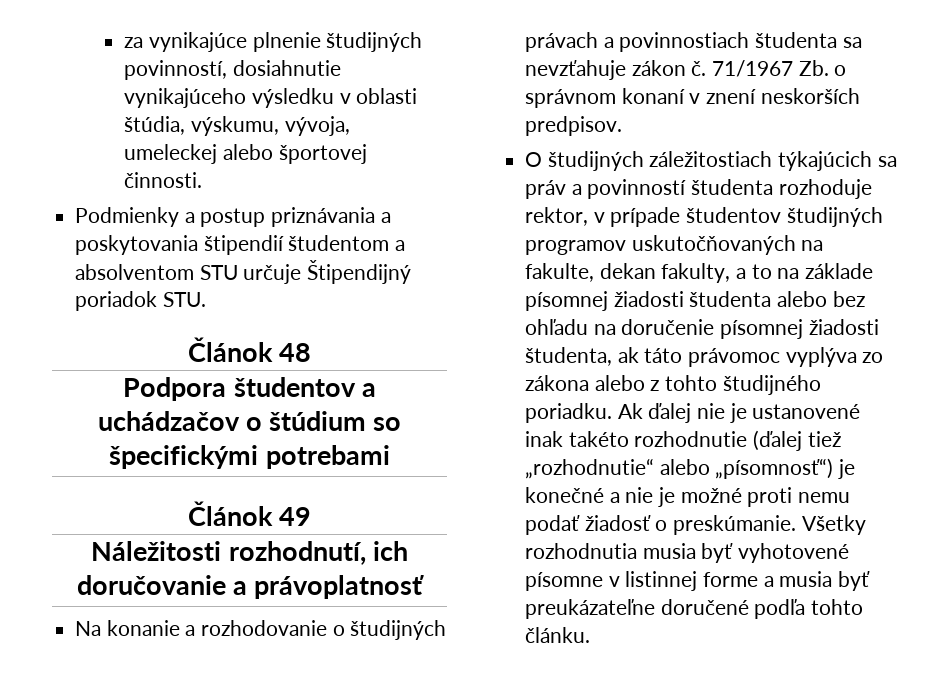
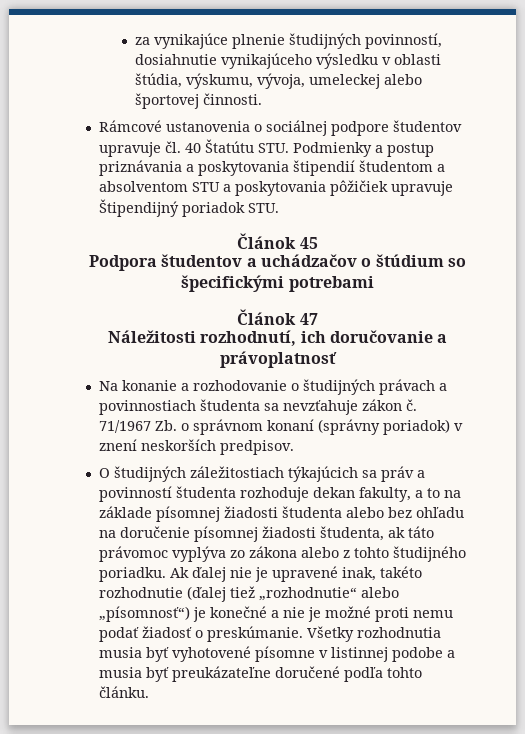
(203, 180) none -> [98,120,462,136] [98,139,289,157] Rámcové ustanovenia o sociálnej podpore študentov upravuje čl. 40 Štatútu STU.
[243,264,302,284] určuje -> [222,180,453,196] a poskytovania pôžičiek upravuje
[279,343,312,362] 48 -> [299,237,318,249] 45
[279,507,312,526] 49 -> [299,313,318,325] 47
(685, 96) none -> [317,419,450,435] (správny poriadok)
[525,207,883,227] [525,235,824,255] [525,263,595,282] rektor, v prípade študentov študijných programov uskutočňovaných na fakulte, -> (309, 494) none
[752,404,861,419] [525,431,564,447] ustanovené inak -> [271,566,376,582] upravené inak,
[703,572,759,587] forme -> [391,647,443,662] podobe

